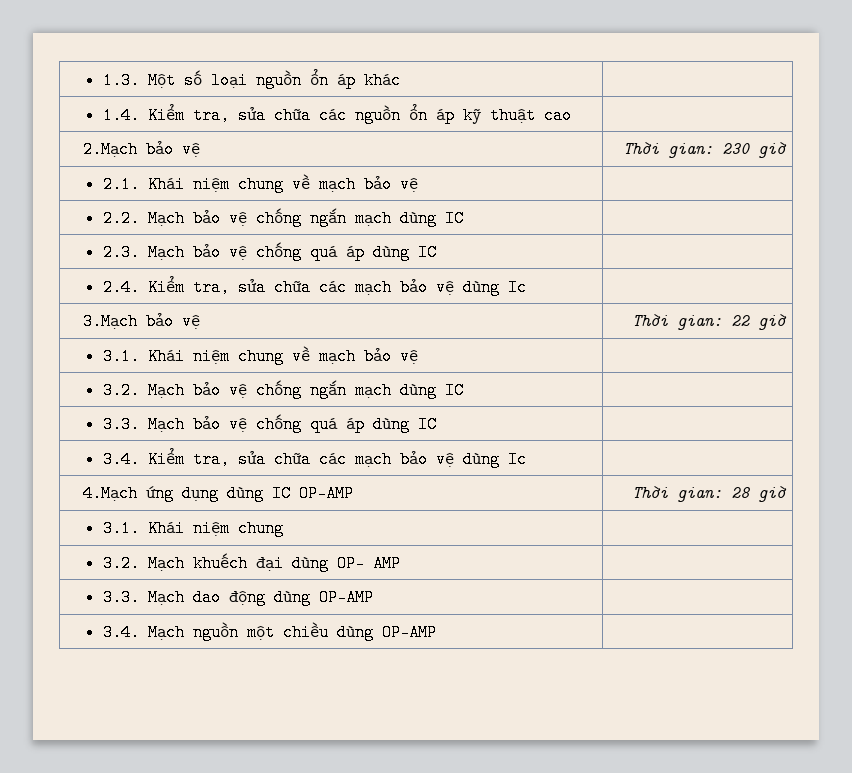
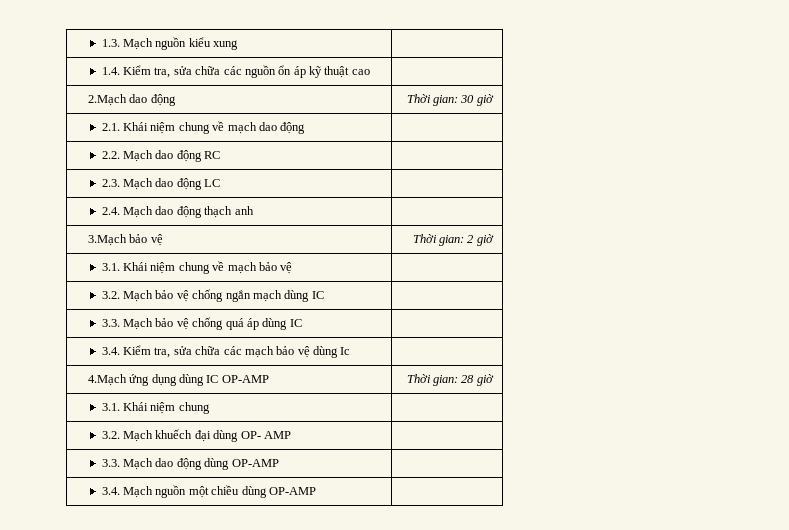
[147,69,401,89] Một số loại nguồn ổn áp khác -> [123,37,239,50] Mạch nguồn kiểu xung
[146,141,201,158] [622,142,750,158] bảo vệ | Thời gian: 230 -> [129,94,176,106] [406,94,475,106] dao động | Thời gian: 30
[363,176,418,193] bảo vệ -> [258,122,306,134] dao động
[192,208,464,227] [102,242,437,261] [102,276,527,296] bảo vệ chống ngắn mạch dùng IC | // 2.3. Mạch bảo vệ chống quá áp dùng IC | // 2.4. Kiểm tra, sửa chữa các mạch bảo vệ dùng Ic -> [155,150,221,162] [101,178,221,190] [101,206,254,218] dao động RC | // 2.3. Mạch dao động LC | // 2.4. Mạch dao động thạch anh
[730,315,750,326] 22 -> [467,235,474,243] 2

